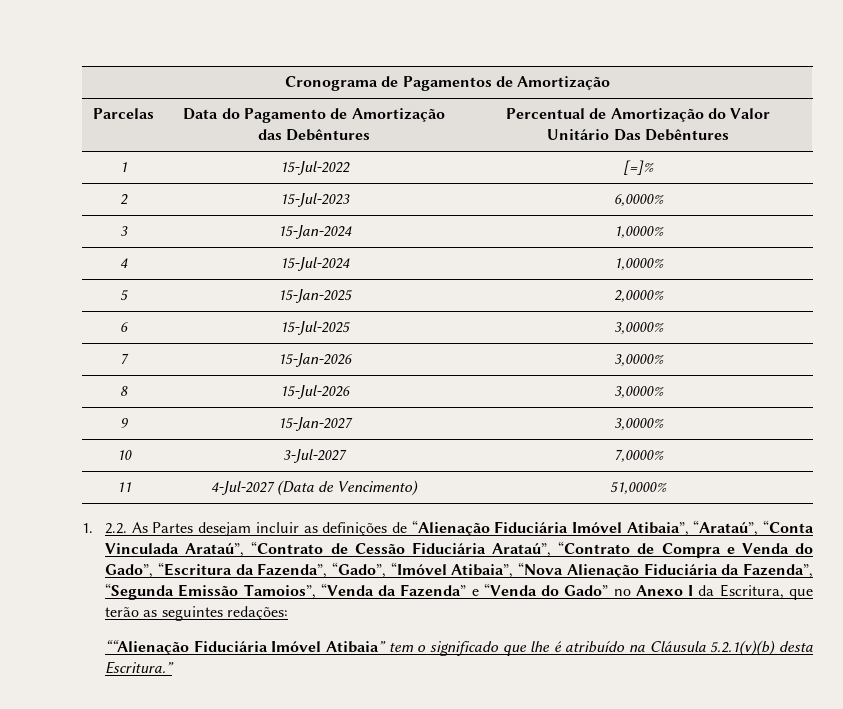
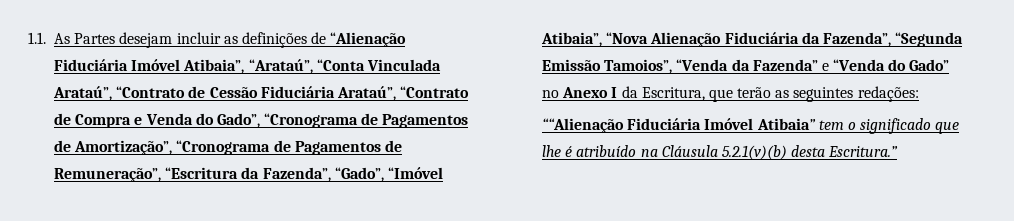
[284,76,611,91] [93,108,154,119] [183,108,445,123] [257,129,371,141] [505,108,771,122] [547,129,729,141] [120,162,127,172] [279,161,350,175] [623,160,654,175] [120,194,128,205] [279,193,350,207] [613,194,664,206] [120,226,128,236] [277,225,352,239] [613,226,664,238] [120,258,128,268] [279,257,350,271] [613,258,664,270] [120,290,128,301] [277,289,352,303] [613,290,664,302] [120,322,128,332] [279,321,350,335] [613,322,664,334] [120,353,129,364] [277,353,352,367] [613,354,664,366] [120,386,128,396] [279,385,350,399] [613,386,664,398] [120,418,128,428] [277,417,353,431] [613,418,664,430] [116,450,132,460] [283,449,347,463] [613,449,664,462] [116,482,131,492] [210,480,419,496] [610,482,667,494] [82,523,128,534] Cronograma de Pagamentos de Amortização // Parcelas | Data do Pagamento de Amortização das Debêntures | Percentual de Amortização do Valor Unitário Das Debêntures // 1 | 15-Jul-2022 | [=]% // 2 | 15-Jul-2023 | 6,0000% // 3 | 15-Jan-2024 | 1,0000% // 4 | 15-Jul-2024 | 1,0000% // 5 | 15-Jan-2025 | 2,0000% // 6 | 15-Jul-2025 | 3,0000% // 7 | 15-Jan-2026 | 3,0000% // 8 | 15-Jul-2026 | 3,0000% // 9 | 15-Jan-2027 | 3,0000% // 10 | 3-Jul-2027 | 7,0000% // 11 | 4-Jul-2027 (Data de Vencimento) | 51,0000% // 1. 2.2. -> [28,32,46,44] 1.1.
(154, 571) none -> [264,113,469,128] [53,140,402,155] [53,168,161,182] “Cronograma de Pagamentos de Amortização”, “Cronograma de Pagamentos de Remuneração”,

